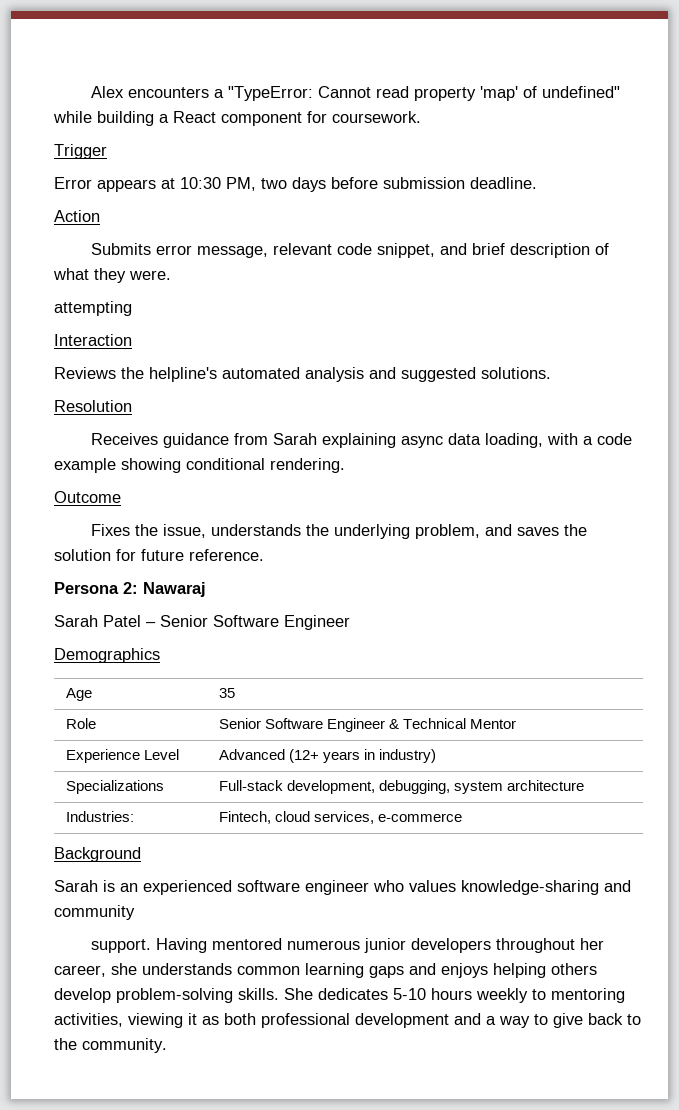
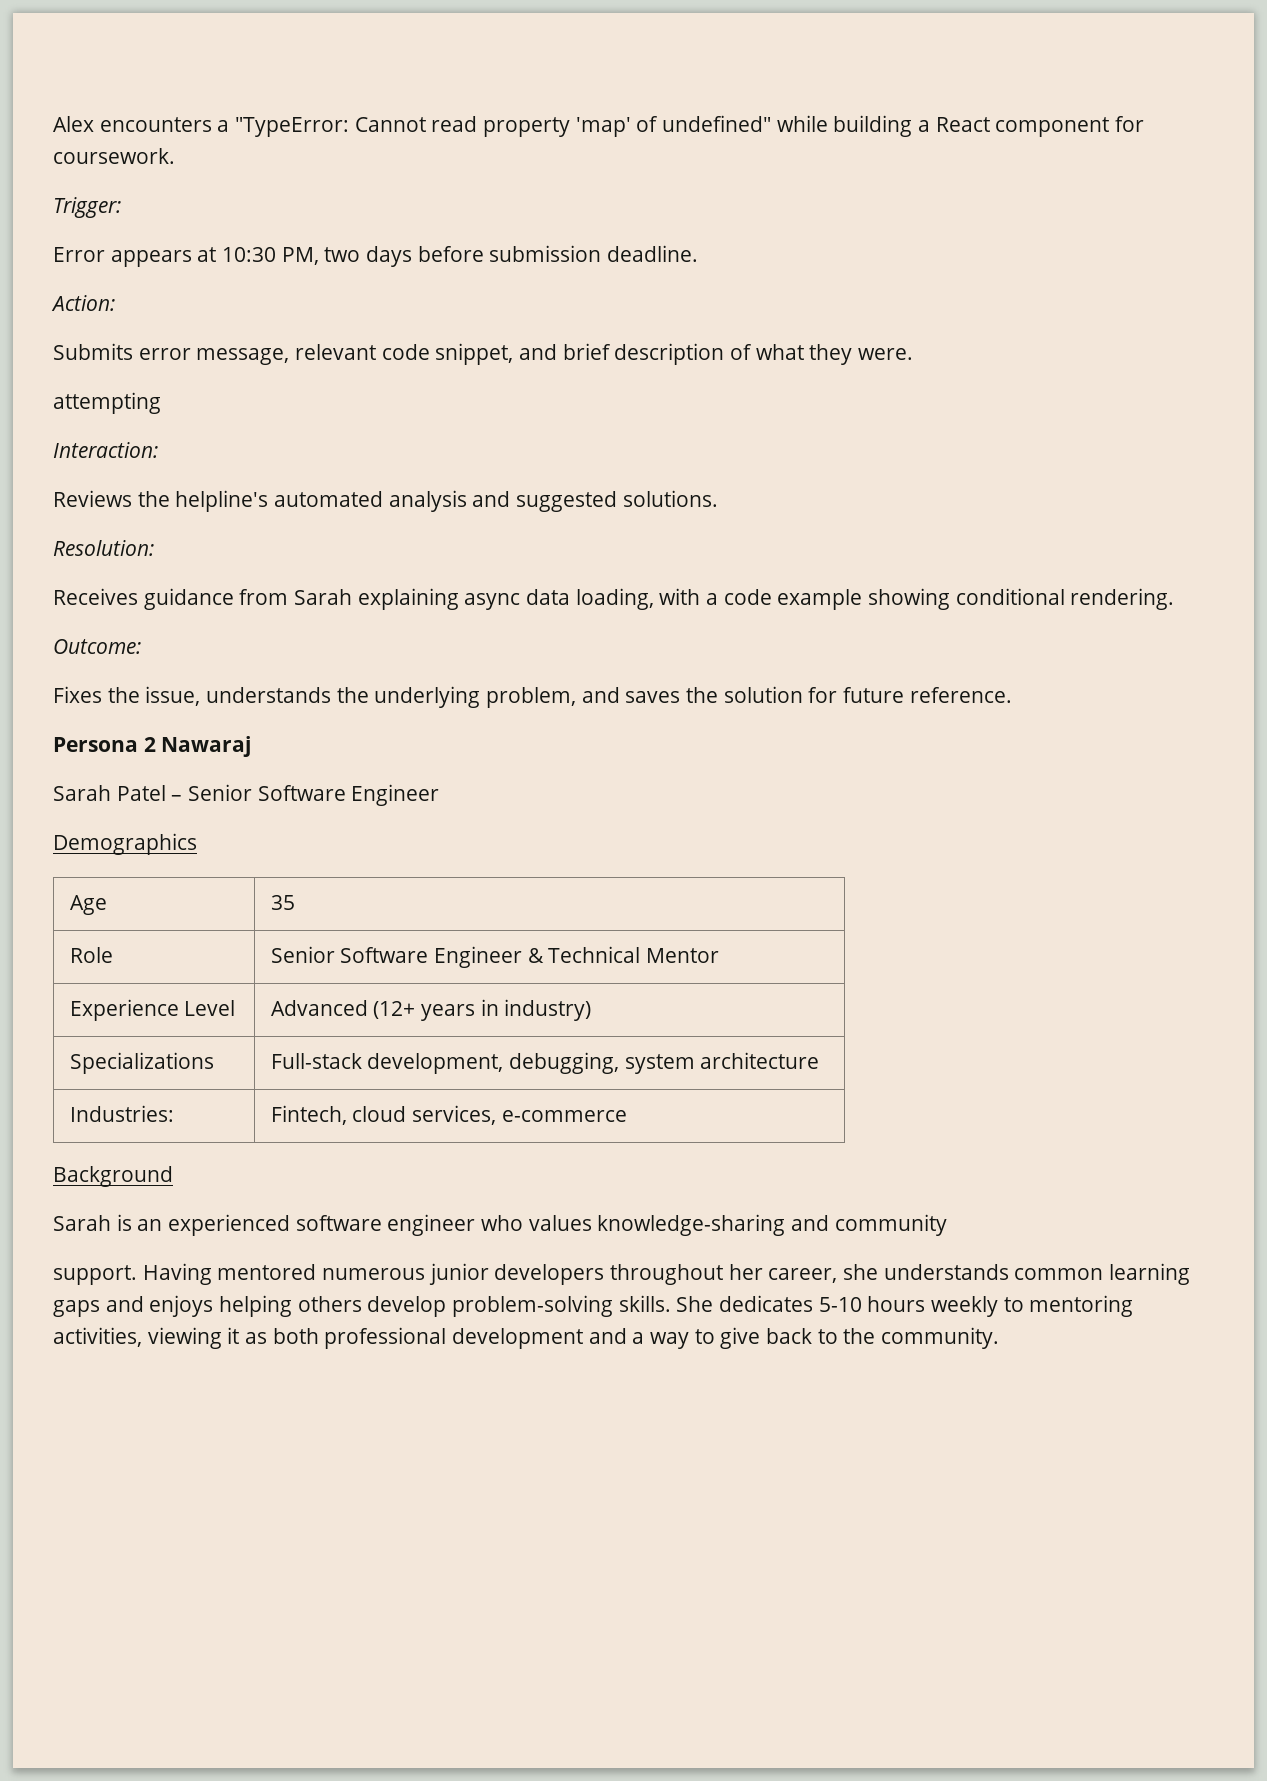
[54,144,107,159] Trigger -> [53,197,121,218] Trigger:
[54,210,100,222] Action -> [51,295,115,311] Action:
[54,334,132,346] Interaction -> [53,442,158,458] Interaction:
[54,400,132,412] Resolution -> [53,540,154,556] Resolution:
[54,491,121,503] Outcome -> [53,639,141,654] Outcome:
[123,582,138,594] 2: -> [143,737,156,752] 2

